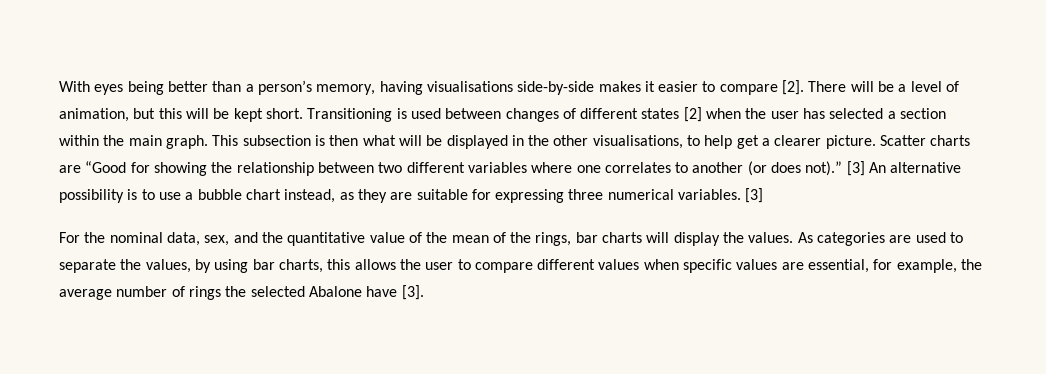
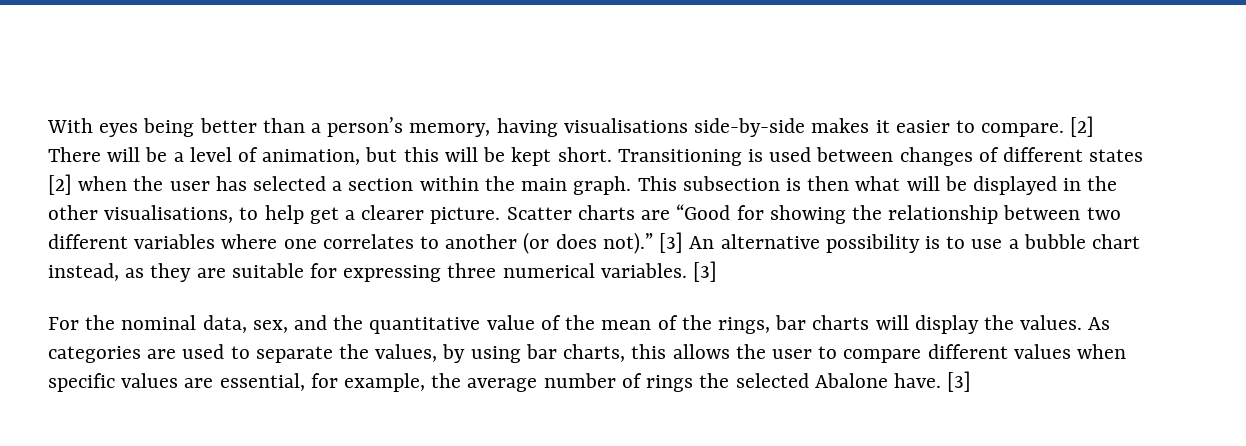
[719,80,805,95] compare [2]. -> [981,116,1095,137] compare. [2]
[366,285,424,300] have [3]. -> [893,371,972,392] have. [3]

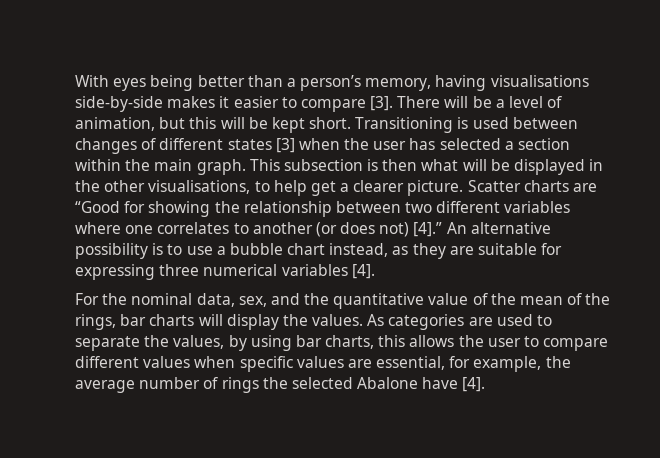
[981,116,1095,137] compare. [2] -> [300,96,394,112] compare [3].
[48,174,72,195] [2] -> [275,138,295,153] [3]
[602,232,684,254] not).” [3] -> [379,222,443,237] not) [4].”
[600,261,718,282] variables. [3] -> [281,264,375,279] variables [4].
[893,371,972,392] have. [3] -> [422,377,486,392] have [4].

